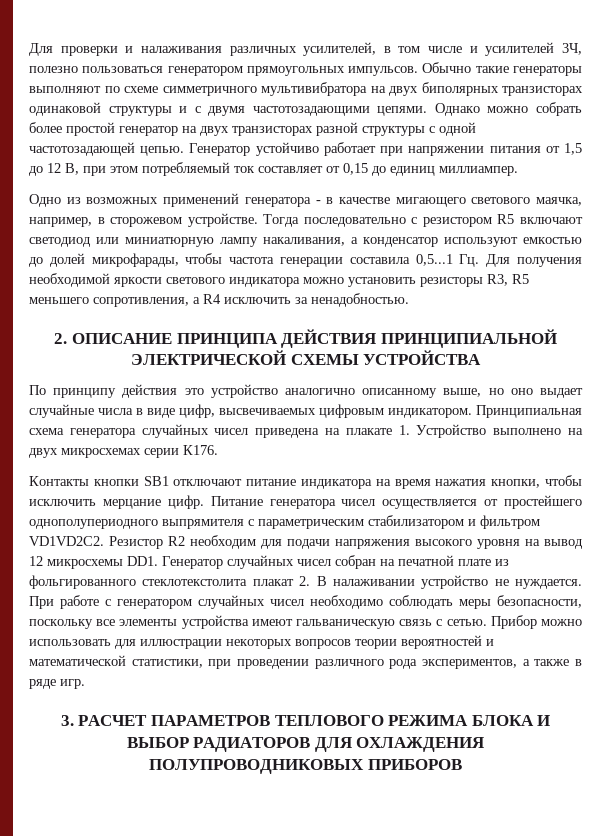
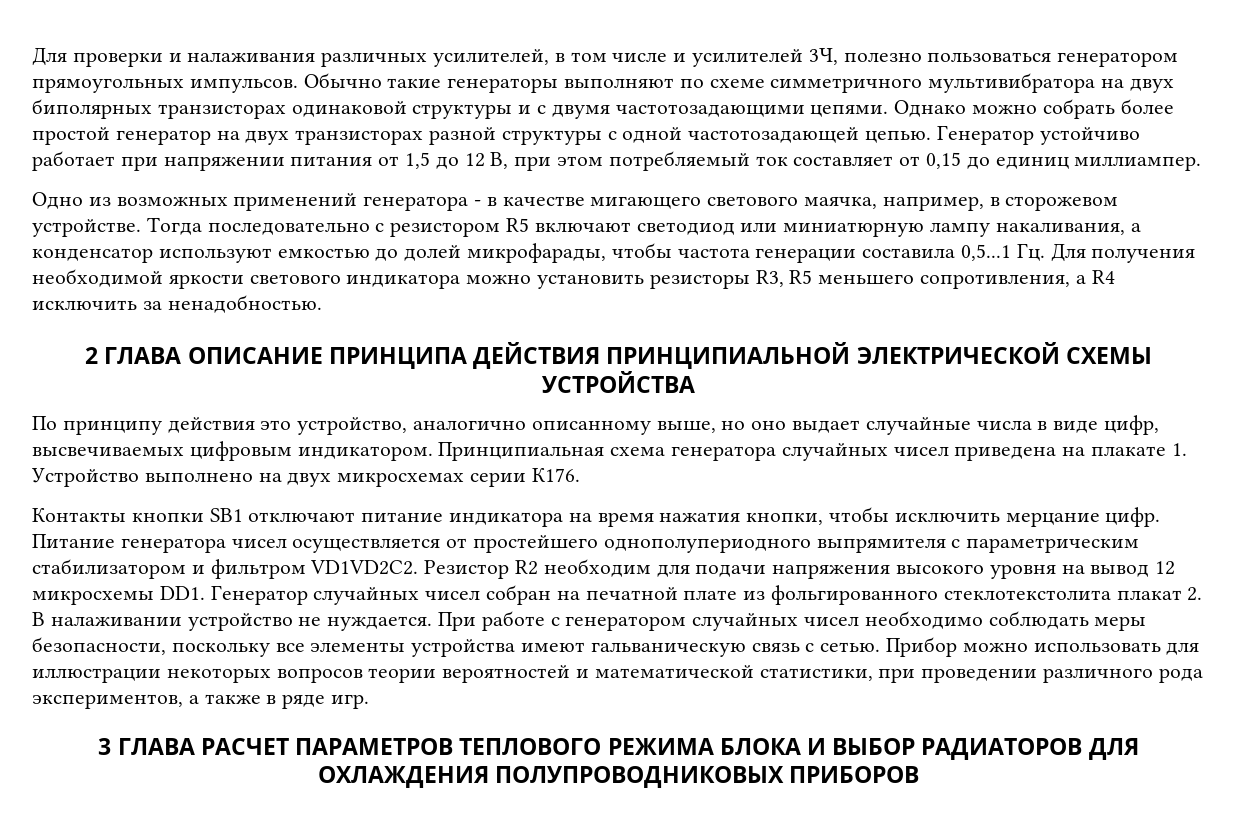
[54,333,68,344] 2. -> [85,347,182,365] 2 ГЛАВА
[210,384,278,398] устройство -> [297,417,408,435] устройство,
[60,715,74,726] 3. -> [98,738,195,756] 3 ГЛАВА

